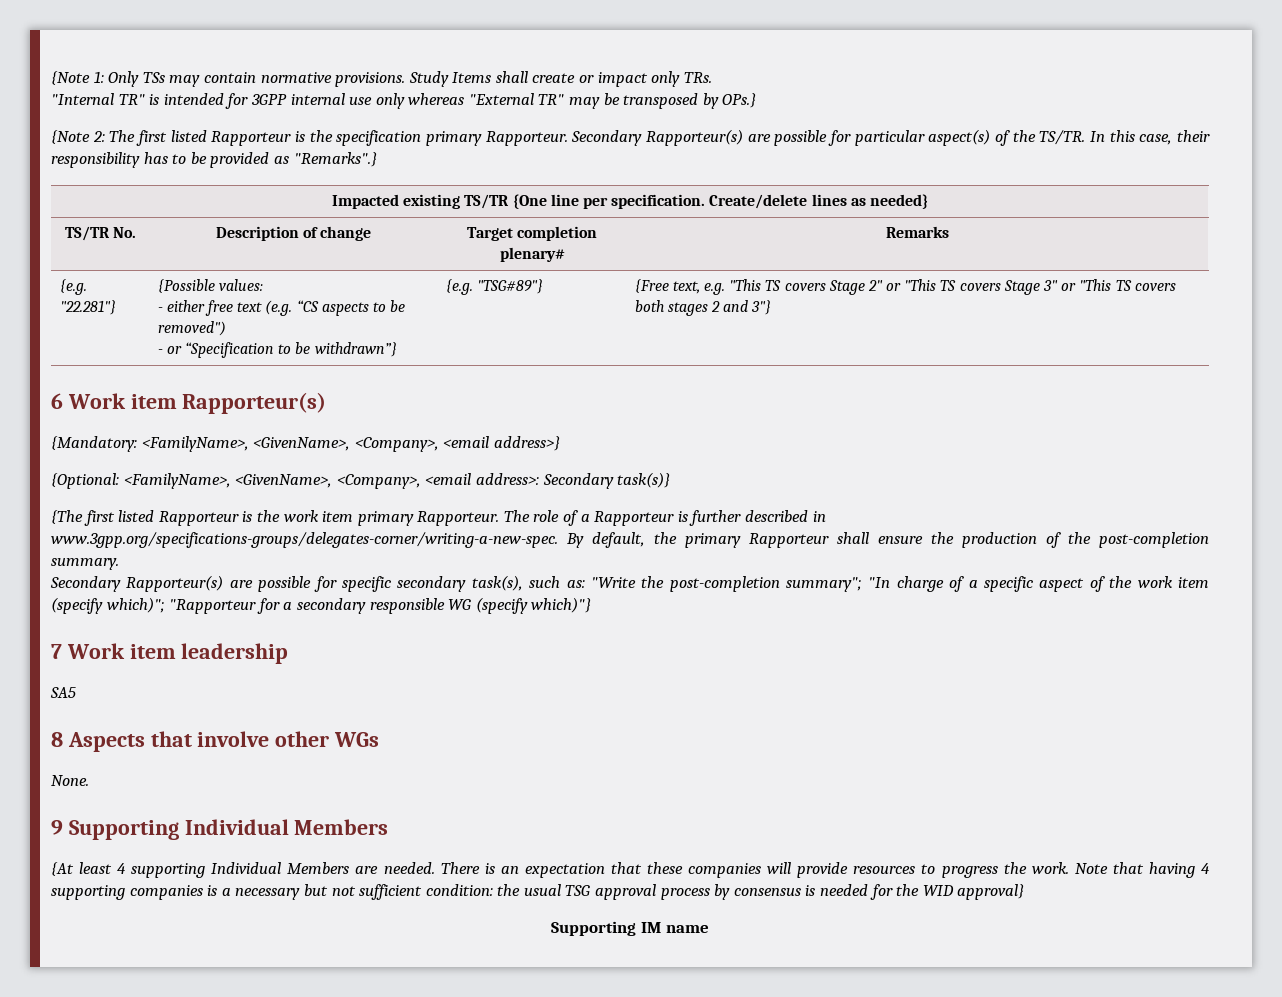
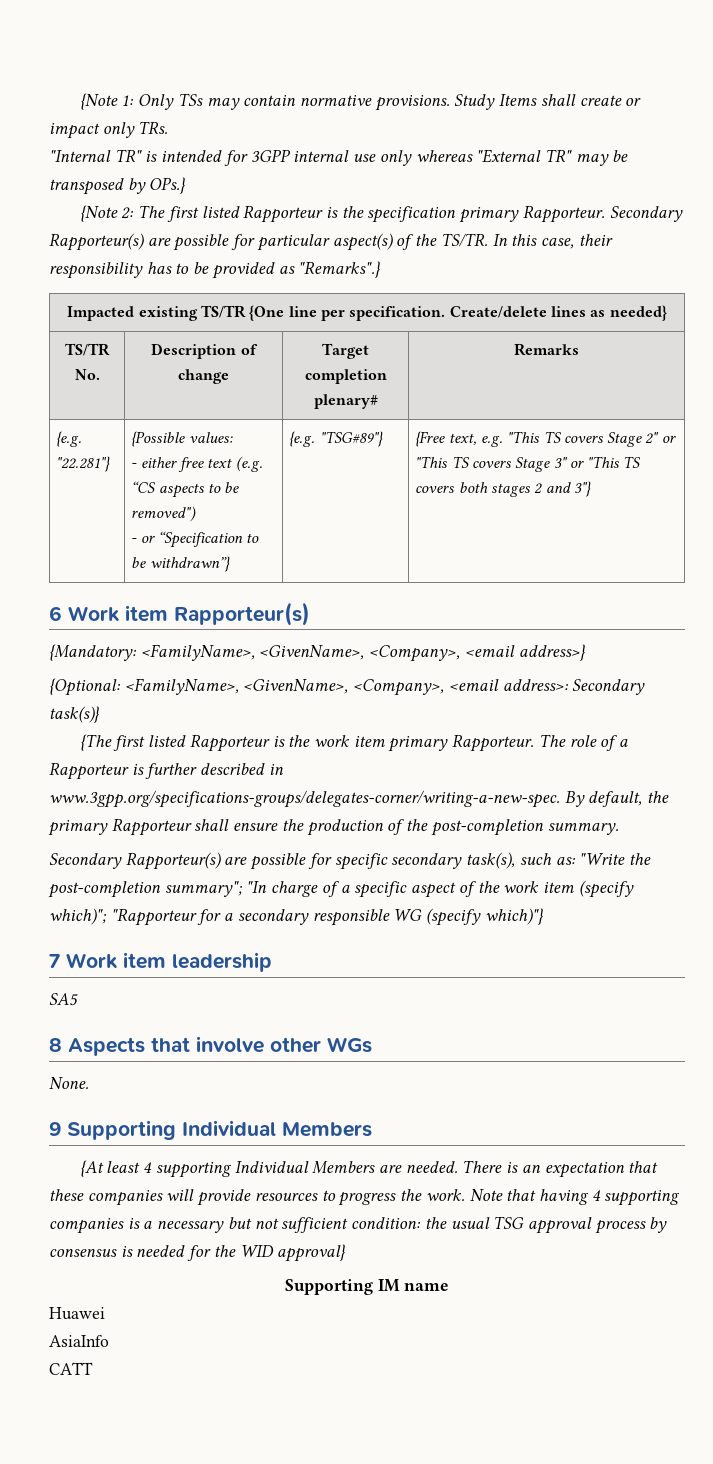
(709, 929) none -> [49,1307,105,1320] [49,1335,109,1347] [49,1362,93,1375] // Huawei // AsiaInfo // CATT

